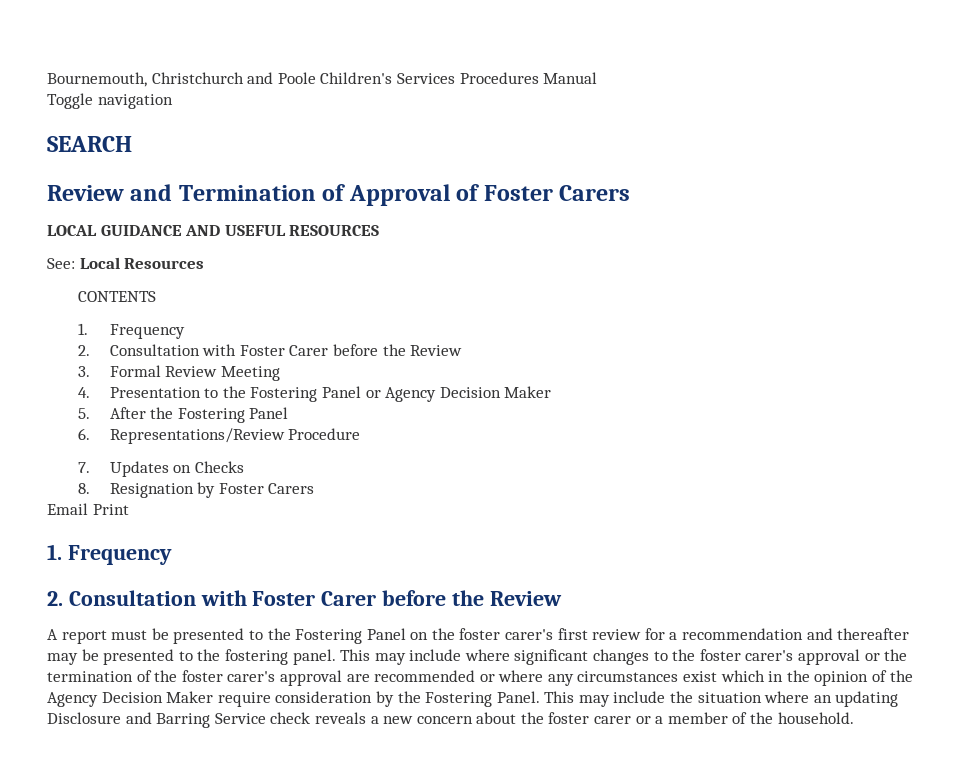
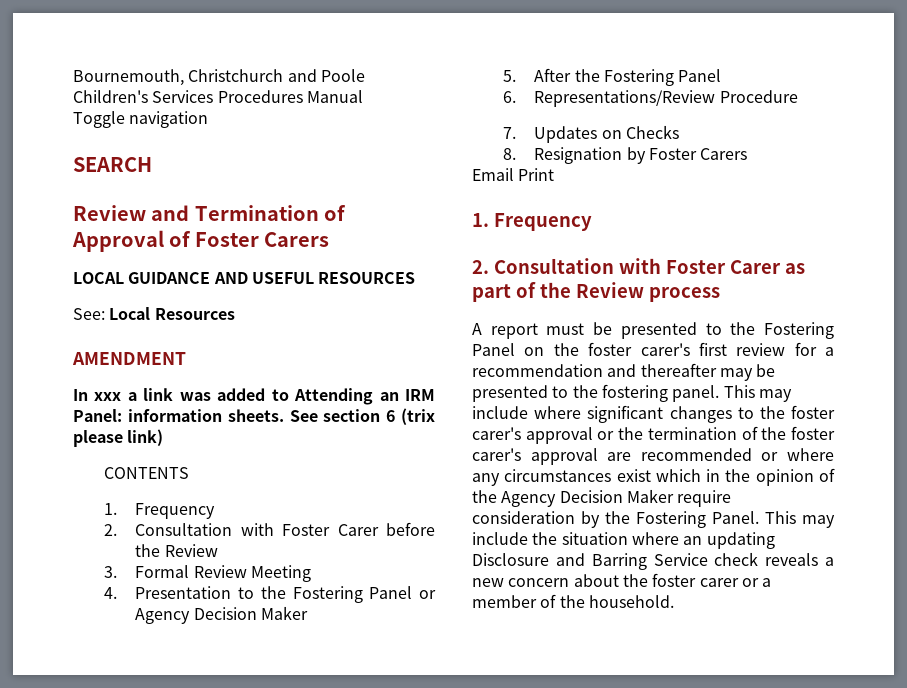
(205, 263) none -> [72,352,186,365] [73,388,436,405] [73,408,435,425] [73,429,164,447] // AMENDMENT // In xxx a link was added to Attending an IRM Panel: information sheets. See section 6 (trix please link)
[382,590,562,606] before the Review -> [784,263,805,274] [472,282,720,302] as part of the Review process

